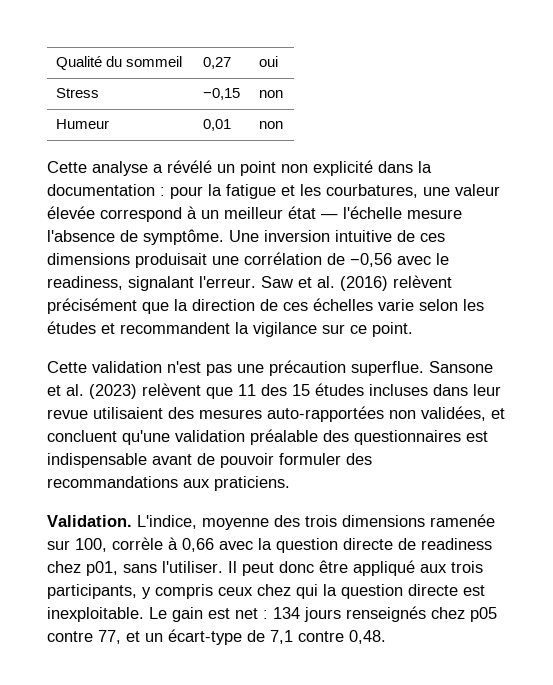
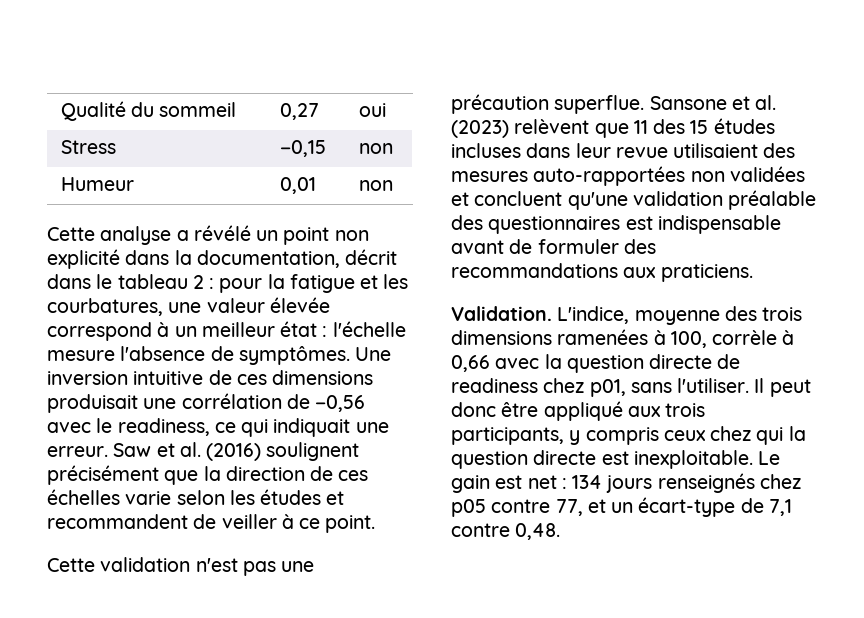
[47,184,155,196] documentation -> [196,249,398,268] [47,274,204,289] documentation, décrit dans le tableau 2
[321,214,338,219] — -> [322,326,328,337] :
[143,229,224,245] symptôme. -> [238,346,350,365] symptômes.
[128,276,256,291] signalant l'erreur. -> [214,418,389,437] [47,446,108,457] ce qui indiquait une erreur.
[393,275,452,288] relèvent -> [266,442,360,461] soulignent
[235,322,345,337] la vigilance sur -> [193,514,294,529] de veiller à
[421,406,486,421] validées, -> [729,166,805,182] validées
[220,453,274,468] pouvoir -> (533, 246) none
[430,514,495,527] [47,540,70,550] ramenée sur -> [557,329,666,345] ramenées à

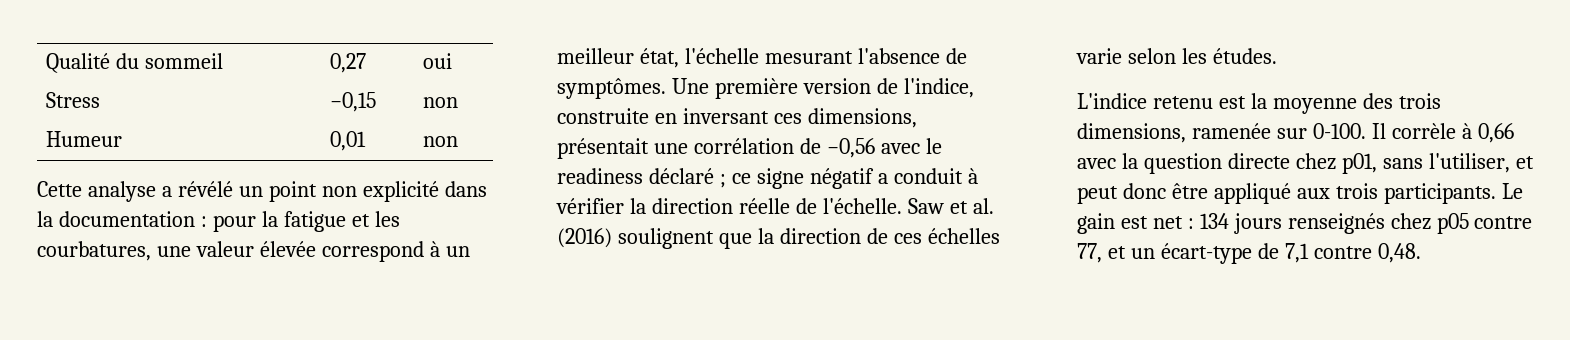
[196,249,398,268] [47,274,204,289] documentation, décrit dans le tableau 2 -> [58,211,195,227] documentation
[280,321,406,337] [47,346,392,365] [47,370,374,385] [47,394,138,413] état : l'échelle mesure l'absence de symptômes. Une inversion intuitive de ces dimensions produisait -> [639,48,967,68] [557,78,974,99] [557,108,917,128] [557,138,649,159] état, l'échelle mesurant l'absence de symptômes. Une première version de l'indice, construite en inversant ces dimensions, présentait
[117,418,389,437] [47,446,108,457] readiness, ce qui indiquait une erreur. -> [557,168,978,189] [556,198,902,214] readiness déclaré ; ce signe négatif a conduit à vérifier la direction réelle de l'échelle.
[47,465,159,485] précisément -> (714, 238) none
[260,489,345,505] [47,514,376,533] [47,557,315,576] [451,94,777,114] [451,118,775,138] [451,143,796,158] [451,166,805,186] [451,190,817,210] [451,215,781,234] [451,239,656,254] [451,263,753,282] [451,306,803,325] [451,329,707,348] études et recommandent de veiller à ce point. // Cette validation n'est pas une précaution superflue. Sansone et al. (2023) relèvent que 11 des 15 études incluses dans leur revue utilisaient des mesures auto-rapportées non validées et concluent qu'une validation préalable des questionnaires est indispensable avant de formuler des recommandations aux praticiens. // Validation. L'indice, moyenne des trois dimensions ramenées à 100, -> [1212,48,1277,64] [1077,93,1441,114] [1077,123,1386,143] études. // L'indice retenu est la moyenne des trois dimensions, ramenée sur 0-100. Il
[717,354,741,369] [451,378,538,393] de readiness -> (1290, 161) none
[677,378,765,393] l'utiliser. Il -> [1428,153,1534,173] l'utiliser, et
[451,426,806,445] [451,450,753,469] participants, y compris ceux chez qui la question directe est inexploitable. -> [1383,183,1496,204] participants.

